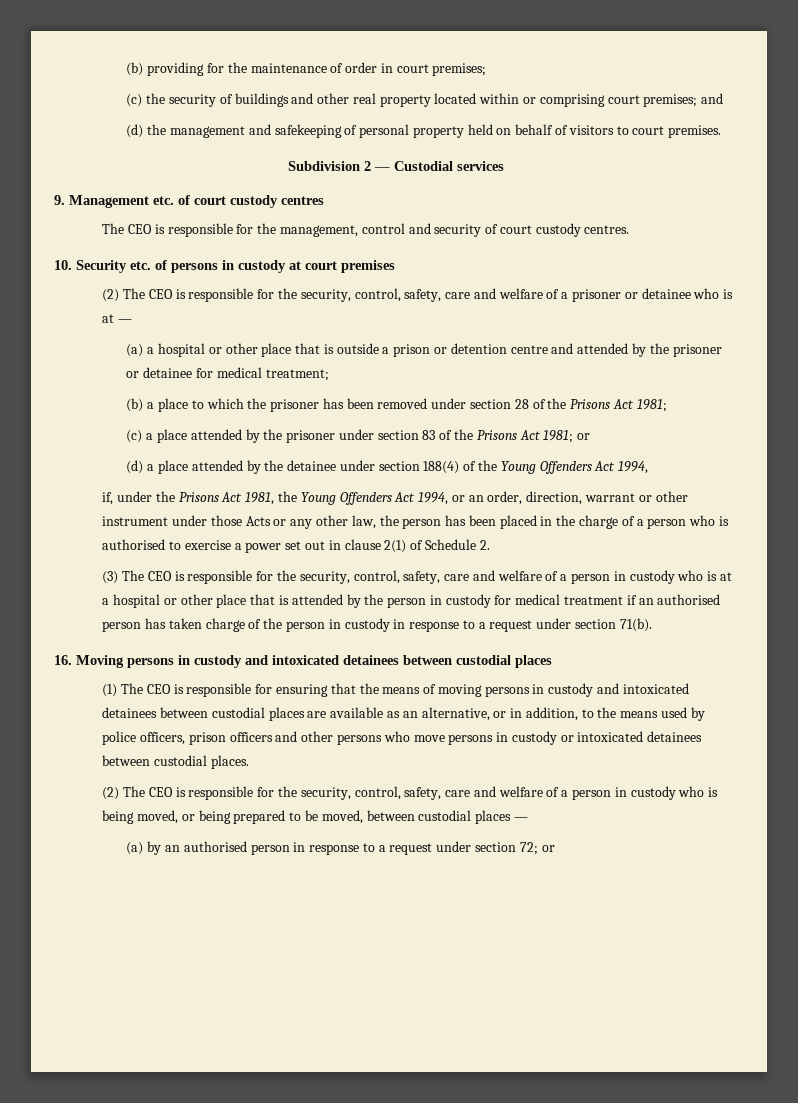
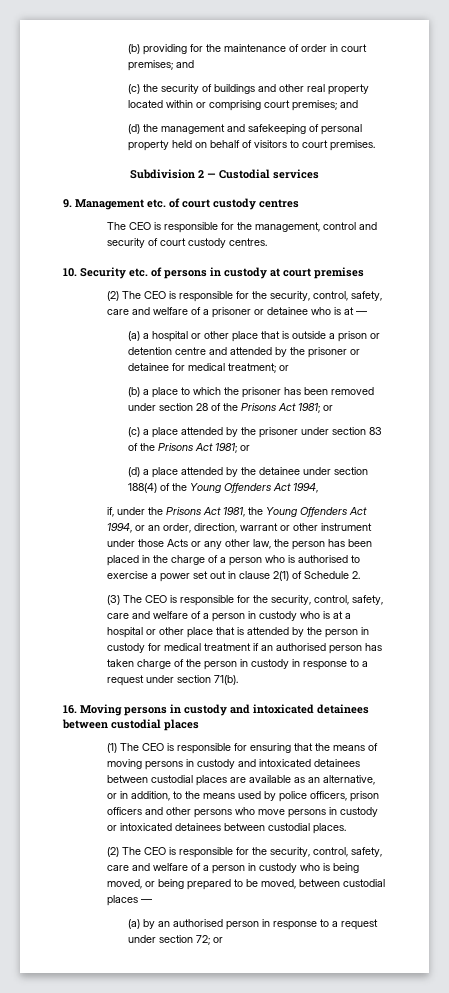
(487, 69) none -> [176,60,195,68] and
(329, 375) none -> [279,365,290,371] or
(667, 405) none -> [323,405,334,411] or

